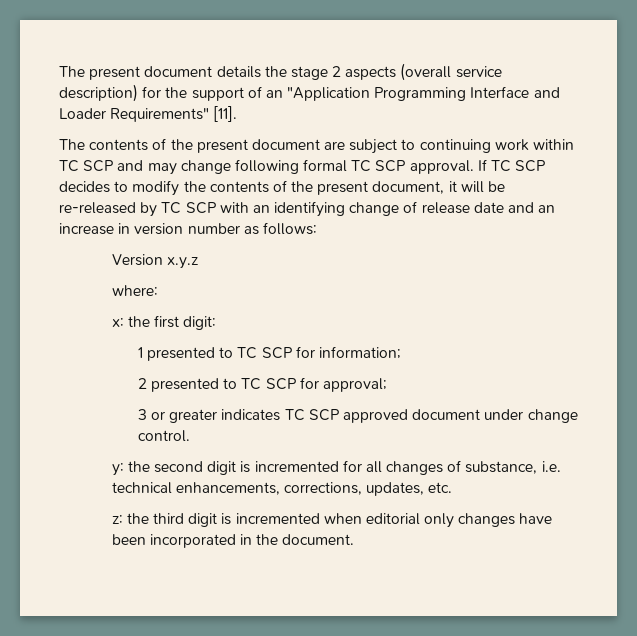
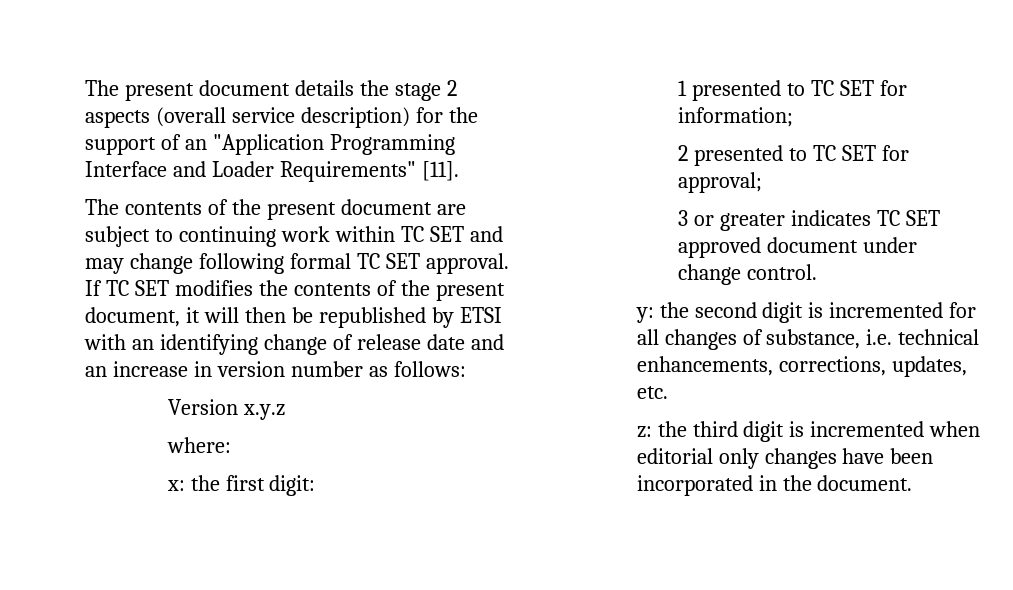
[83,160,114,172] SCP -> [429,226,464,242] SET
[375,160,406,172] SCP -> [385,253,420,269] SET
[515,160,546,172] [59,180,180,196] SCP decides to modify -> [134,280,253,296] SET modifies
[488,181,506,192] [59,202,216,217] be re-released by TC SCP -> [244,307,502,328] then be republished by ETSI
[261,347,292,359] SCP -> [839,80,874,96] SET
[265,378,296,390] SCP -> [841,145,876,161] SET
[308,409,339,421] SCP -> [905,210,940,226] SET

